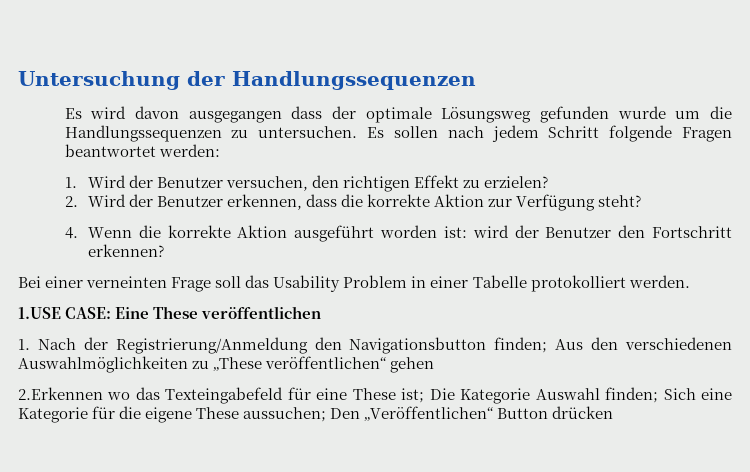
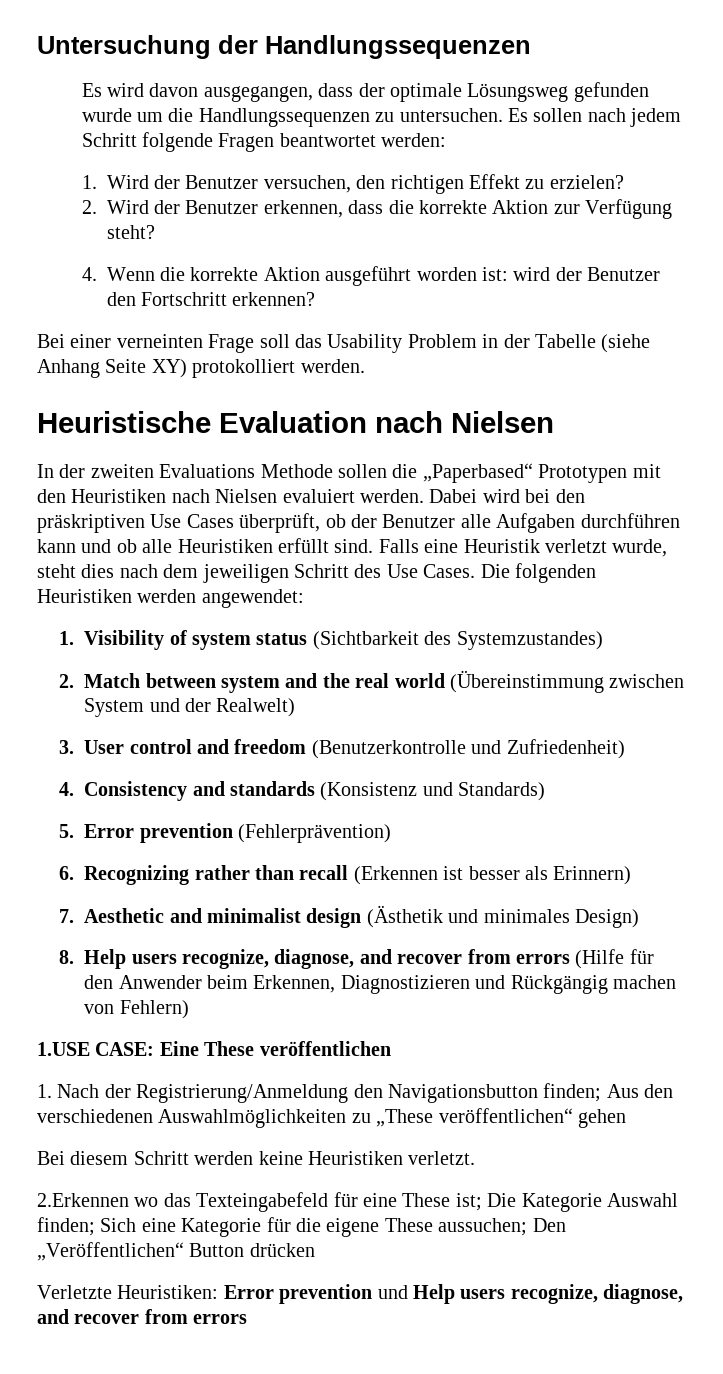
[188,111,282,123] ausgegangen -> [203,86,313,102] ausgegangen,
[430,275,690,292] einer Tabelle protokolliert werden. -> [503,334,651,353] [37,359,365,378] [37,411,554,433] [37,463,661,483] [37,489,585,503] [37,513,680,533] [37,538,668,557] [37,563,596,583] [37,589,304,608] [59,630,603,650] [59,670,685,693] [84,698,296,717] [59,739,625,759] [59,781,546,801] [59,823,392,843] [59,865,632,885] [59,905,640,928] [59,949,654,969] [84,975,677,994] [84,1000,189,1019] der Tabelle (siehe Anhang Seite XY) protokolliert werden. // Heuristische Evaluation nach Nielsen // In der zweiten Evaluations Methode sollen die „Paperbased“ Prototypen mit den Heuristiken nach Nielsen evaluiert werden. Dabei wird bei den präskriptiven Use Cases überprüft, ob der Benutzer alle Aufgaben durchführen kann und ob alle Heuristiken erfüllt sind. Falls eine Heuristik verletzt wurde, steht dies nach dem jeweiligen Schritt des Use Cases. Die folgenden Heuristiken werden angewendet: // 1. Visibility of system status (Sichtbarkeit des Systemzustandes) // 2. Match between system and the real world (Übereinstimmung zwischen System und der Realwelt) // 3. User control and freedom (Benutzerkontrolle und Zufriedenheit) // 4. Consistency and standards (Konsistenz und Standards) // 5. Error prevention (Fehlerprävention) // 6. Recognizing rather than recall (Erkennen ist besser als Erinnern) // 7. Aesthetic and minimalist design (Ästhetik und minimales Design) // 8. Help users recognize, diagnose, and recover from errors (Hilfe für den Anwender beim Erkennen, Diagnostizieren und Rückgängig machen von Fehlern)
(435, 365) none -> [37,1151,476,1165] // Bei diesem Schritt werden keine Heuristiken verletzt.
(614, 412) none -> [37,1284,684,1304] [37,1309,248,1324] // Verletzte Heuristiken: Error prevention und Help users recognize, diagnose, and recover from errors

